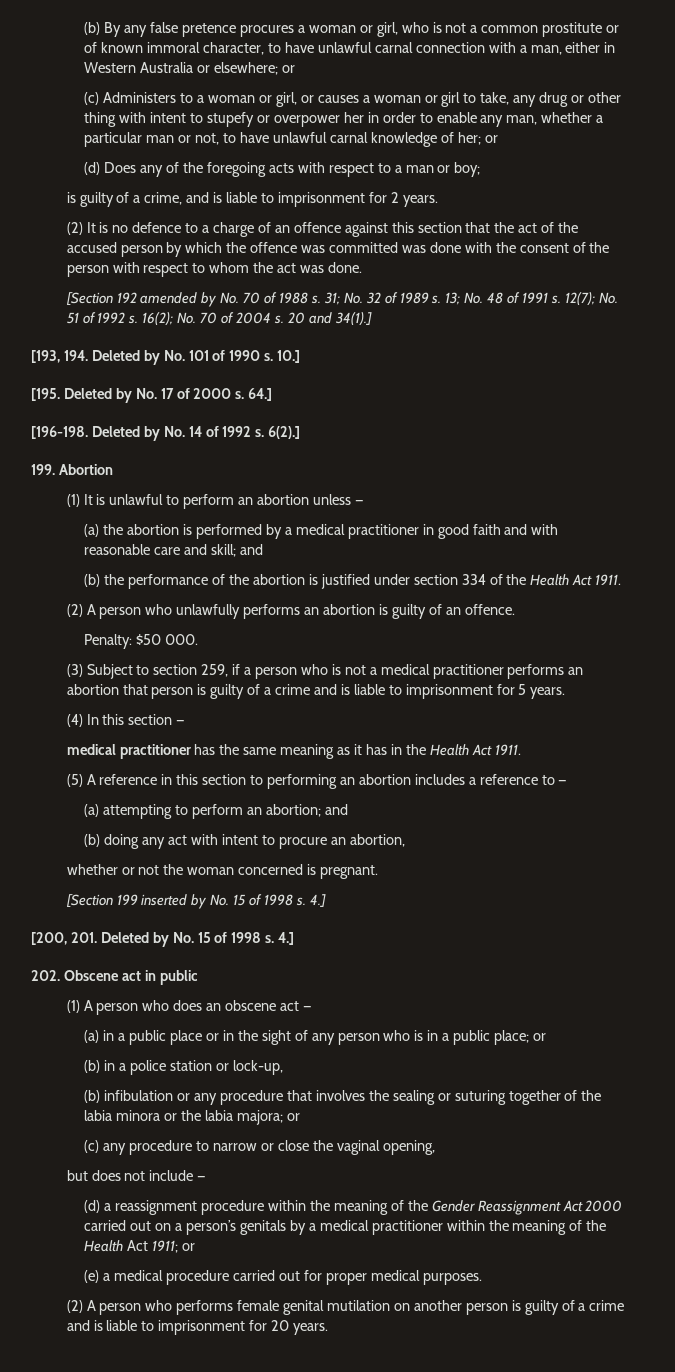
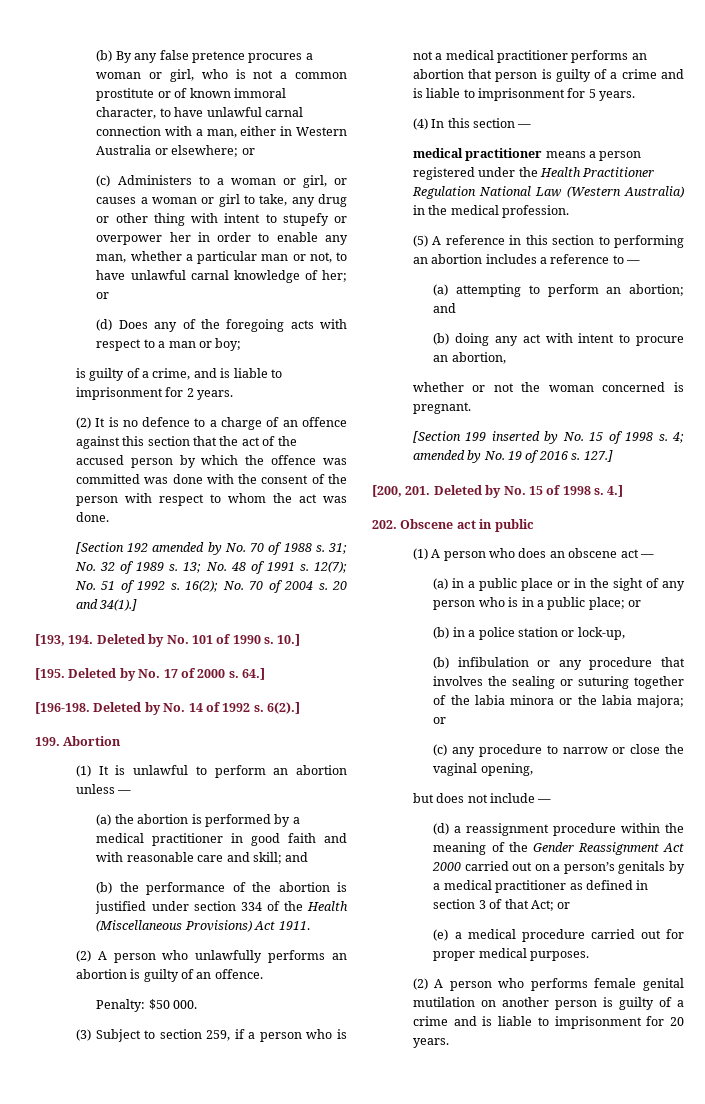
(570, 580) none -> [96,920,252,932] (Miscellaneous Provisions)
[194,744,521,759] has the same meaning as it has in the Health Act 1911. -> [545,151,642,161] [412,167,655,180] [411,186,684,199] [412,205,570,218] means a person registered under the Health Practitioner Regulation National Law (Western Australia) in the medical profession.
[309,894,326,907] 4.] -> [672,432,684,443] [412,450,613,463] 4; amended by No. 19 of 2016 s. 127.]
[446,1220,607,1235] [84,1240,179,1253] within the meaning of the Health Act 1911; -> [569,880,649,890] [433,899,554,911] as defined in section 3 of that Act;

